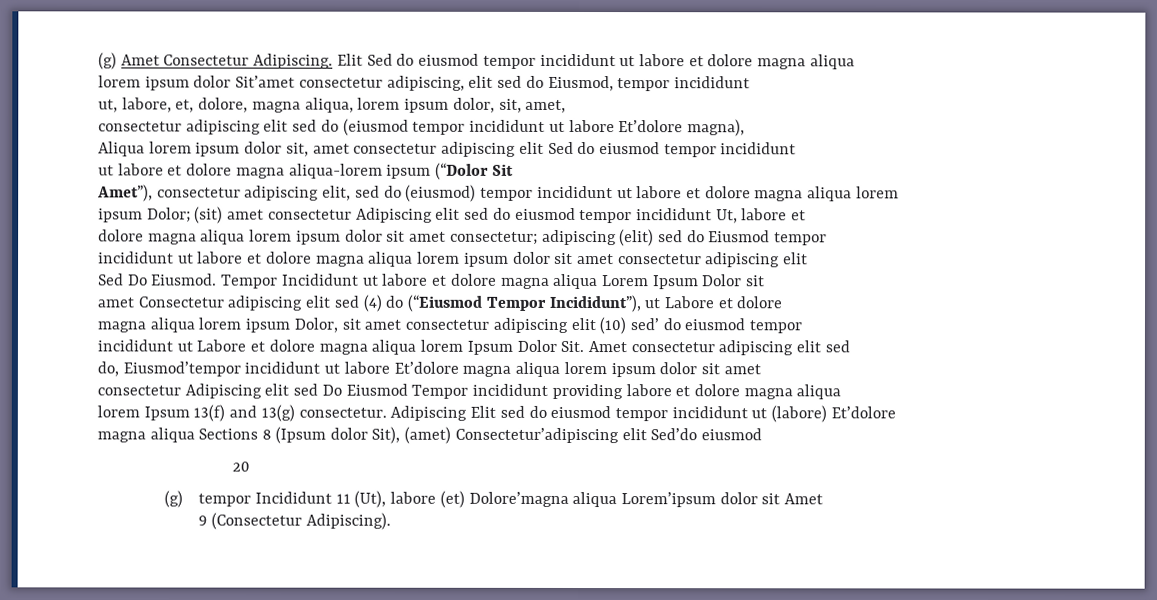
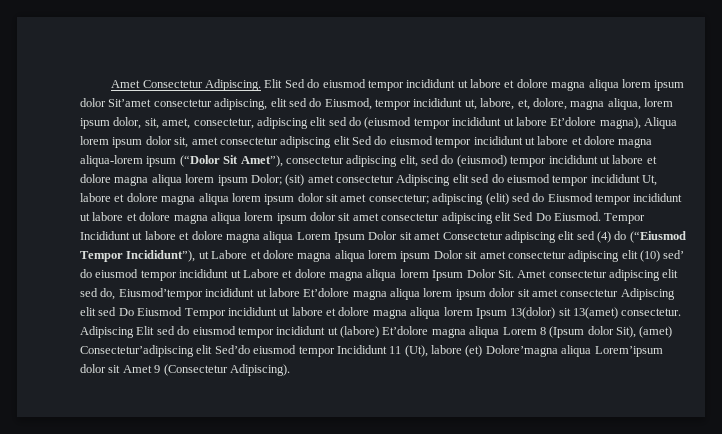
[98,52,117,70] (g) -> (111, 84) none
(855, 62) // -> (619, 85) none
(750, 82) // -> (463, 102) none
[98,121,182,132] // consectetur -> [193,118,254,129] consectetur,
(745, 128) // -> (641, 123) none
(797, 148) // -> (523, 140) none
(514, 169) // -> (239, 159) none
(899, 192) // -> (215, 178) none
(807, 215) // -> (125, 198) none
(828, 239) // -> (631, 199) none
(809, 258) // -> (511, 216) none
(766, 281) // -> (412, 236) none
[97,317,338,333] // magna aliqua lorem ipsum Dolor, -> [297,250,463,262] magna aliqua lorem ipsum Dolor
(803, 327) // -> (177, 275) none
(850, 346) // -> (98, 292) none
(761, 369) // -> (558, 293) none
[551,383,842,400] [97,404,295,422] providing labore et dolore magna aliqua // lorem Ipsum 13(f) and 13(g) -> [279,307,618,319] ut labore et dolore magna aliqua lorem Ipsum 13(dolor) sit 13(amet)
[97,427,259,443] // magna aliqua Sections -> [431,326,537,338] magna aliqua Lorem
[231,461,250,472] [164,490,184,508] // 20 // (g) -> (297, 349) none
(824, 499) // -> (152, 369) none

